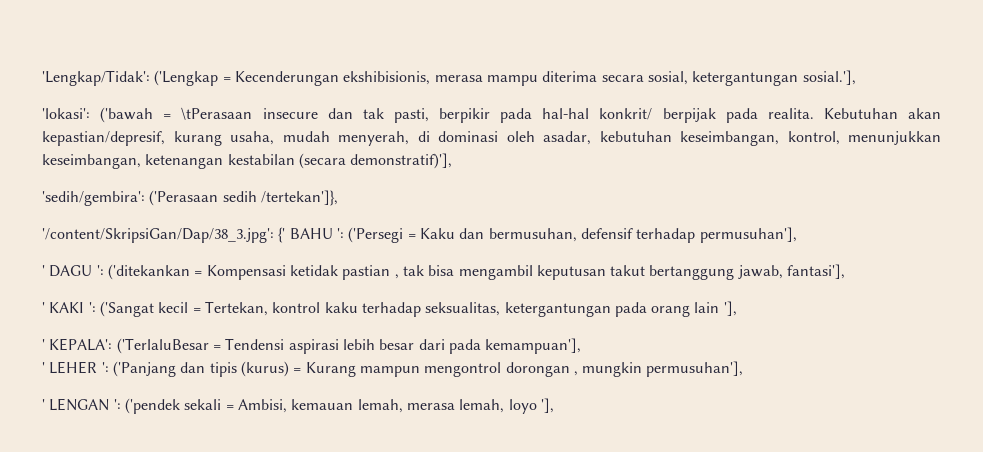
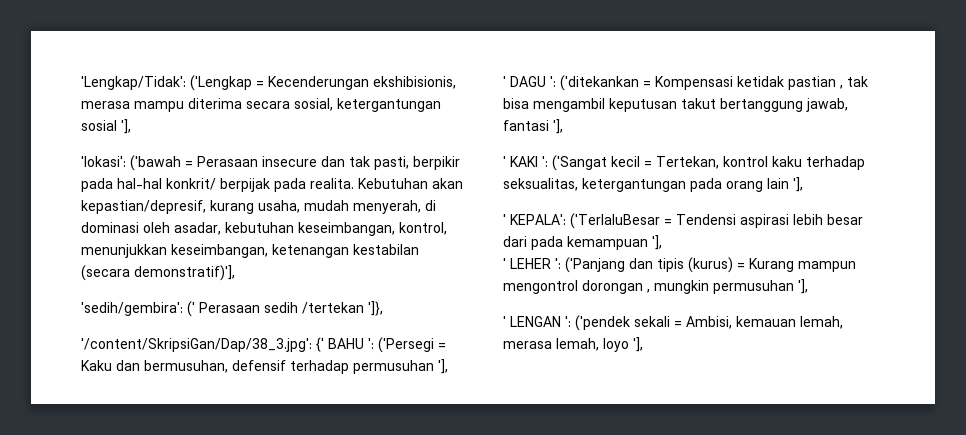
[802,70,856,85] sosial.'], -> [81,119,131,134] sosial '],
[181,107,253,120] \tPerasaan -> [197,156,258,167] Perasaan
[149,190,338,206] ('Perasaan sedih /tertekan']}, -> [187,301,383,317] (' Perasaan sedih /tertekan ']},
[699,227,797,243] permusuhan'], -> [353,359,448,374] permusuhan '],
[787,264,846,279] fantasi'], -> [503,119,563,134] fantasi '],
[485,338,582,354] kemampuan'], -> [567,235,662,250] kemampuan '],
[646,361,744,377] permusuhan'], -> [713,279,808,294] permusuhan '],

